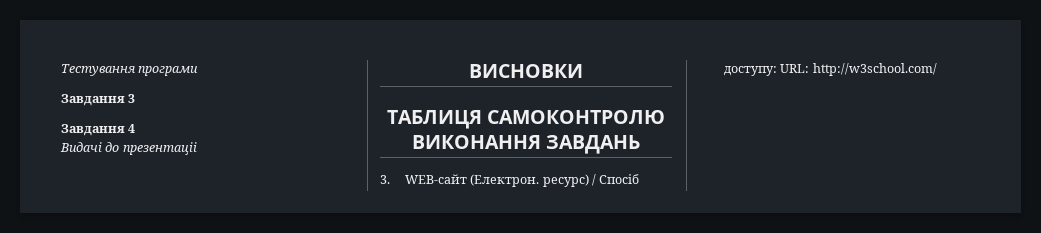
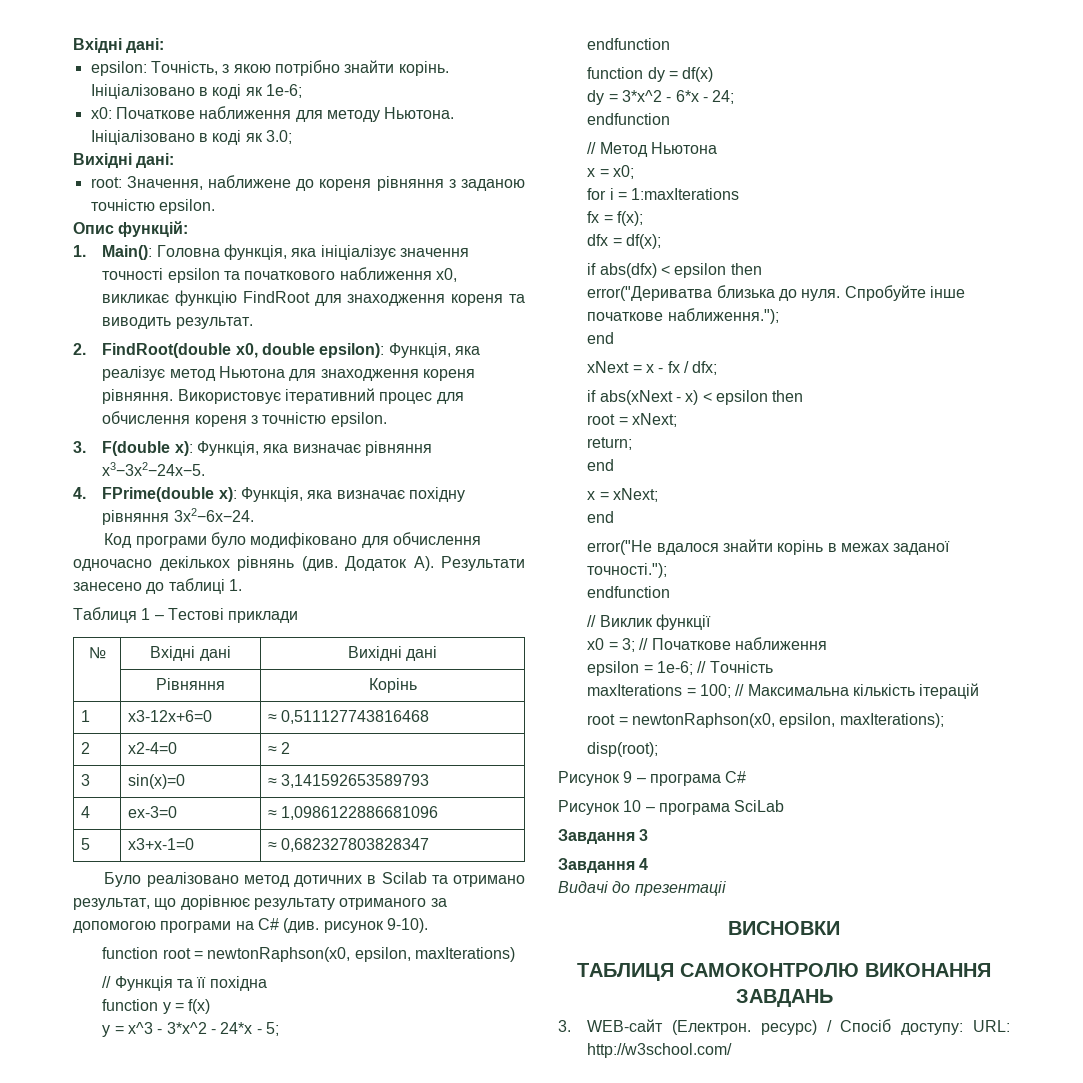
[61,64,199,76] Тестування програми -> [73,38,165,53] [90,60,449,76] [90,84,302,99] [90,106,455,122] [90,130,292,145] [73,153,175,168] [90,175,525,191] [90,199,215,214] [73,221,189,237] [73,244,469,260] [102,267,457,283] [102,290,525,306] [102,317,253,329] [73,343,480,358] [102,366,475,381] [102,388,464,404] [102,411,387,427] [73,441,432,456] [102,462,206,476] [73,487,465,502] [102,508,254,525] [104,532,482,548] [73,556,525,571] [73,578,242,594] [73,607,299,623] [88,647,106,659] [150,646,231,661] [347,646,438,661] [156,678,225,690] [368,678,417,693] [80,710,90,722] [127,710,212,722] [267,710,430,724] [80,742,90,754] [127,742,177,754] [267,742,291,754] [80,774,90,786] [127,774,185,789] [267,774,430,788] [80,806,90,818] [127,806,177,818] [267,806,439,820] [80,838,90,850] [127,838,194,850] [267,838,430,852] [104,872,525,887] [73,895,447,910] [73,918,428,933] [102,947,515,962] [102,976,267,991] [102,999,211,1014] [102,1022,279,1037] [587,38,671,50] [587,67,714,82] [587,90,735,105] [587,113,671,125] [587,142,717,157] [587,165,634,179] [587,188,740,200] [587,211,643,226] [587,234,661,249] [587,263,762,278] [587,285,965,301] [587,308,779,324] [587,332,615,344] [587,361,718,375] [587,390,804,405] [587,413,677,427] [587,437,633,450] [587,459,615,471] [587,488,658,502] [587,511,615,523] [587,539,951,555] [587,563,668,578] [587,586,671,598] [587,614,711,630] [587,637,827,652] [587,661,773,676] [587,683,980,699] [587,713,944,728] [587,742,659,757] [558,771,747,786] [558,800,785,815] Вхідні дані: // epsilon: Точність, з якою потрібно знайти корінь. Ініціалізовано в коді як 1e-6; // x0: Початкове наближення для методу Ньютона. Ініціалізовано в коді як 3.0; // Вихідні дані: // root: Значення, наближене до кореня рівняння з заданою точністю epsilon. // Опис функцій: // 1. Main(): Головна функція, яка ініціалізує значення точності epsilon та початкового наближення x0, викликає функцію FindRoot для знаходження кореня та виводить результат. // 2. FindRoot(double x0, double epsilon): Функція, яка реалізує метод Ньютона для знаходження кореня рівняння. Використовує ітеративний процес для обчислення кореня з точністю epsilon. // 3. F(double x): Функція, яка визначає рівняння x3−3x2−24x−5. // 4. FPrime(double x): Функція, яка визначає похідну рівняння 3x2−6x−24. // Код програми було модифіковано для обчислення одночасно декількох рівнянь (див. Додаток А). Результати занесено до таблиці 1. // Таблиця 1 – Тестові приклади // № | Вхідні дані | Вихідні дані // | Рівняння | Корінь // 1 | x3-12x+6=0 | ≈ 0,511127743816468 // 2 | x2-4=0 | ≈ 2 // 3 | sin(x)=0 | ≈ 3,141592653589793 // 4 | ex-3=0 | ≈ 1,0986122886681096 // 5 | x3+x-1=0 | ≈ 0,682327803828347 // Було реалізовано метод дотичних в Scilab та отримано результат, що дорівнює результату отриманого за допомогою програми на C# (див. рисунок 9-10). // function root = newtonRaphson(x0, epsilon, maxIterations) // // Функція та її похідна // function y = f(x) // y = x^3 - 3*x^2 - 24*x - 5; // endfunction // function dy = df(x) // dy = 3*x^2 - 6*x - 24; // endfunction // // Метод Ньютона // x = x0; // for i = 1:maxIterations // fx = f(x); // dfx = df(x); // if abs(dfx) < epsilon then // error("Дериватва близька до нуля. Спробуйте інше початкове наближення."); // end // xNext = x - fx / dfx; // if abs(xNext - x) < epsilon then // root = xNext; // return; // end // x = xNext; // end // error("Не вдалося знайти корінь в межах заданої точності."); // endfunction // // Виклик функції // x0 = 3; // Початкове наближення // epsilon = 1e-6; // Точність // maxIterations = 100; // Максимальна кількість ітерацій // root = newtonRaphson(x0, epsilon, maxIterations); // disp(root); // Рисунок 9 – програма C# // Рисунок 10 – програма SciLab

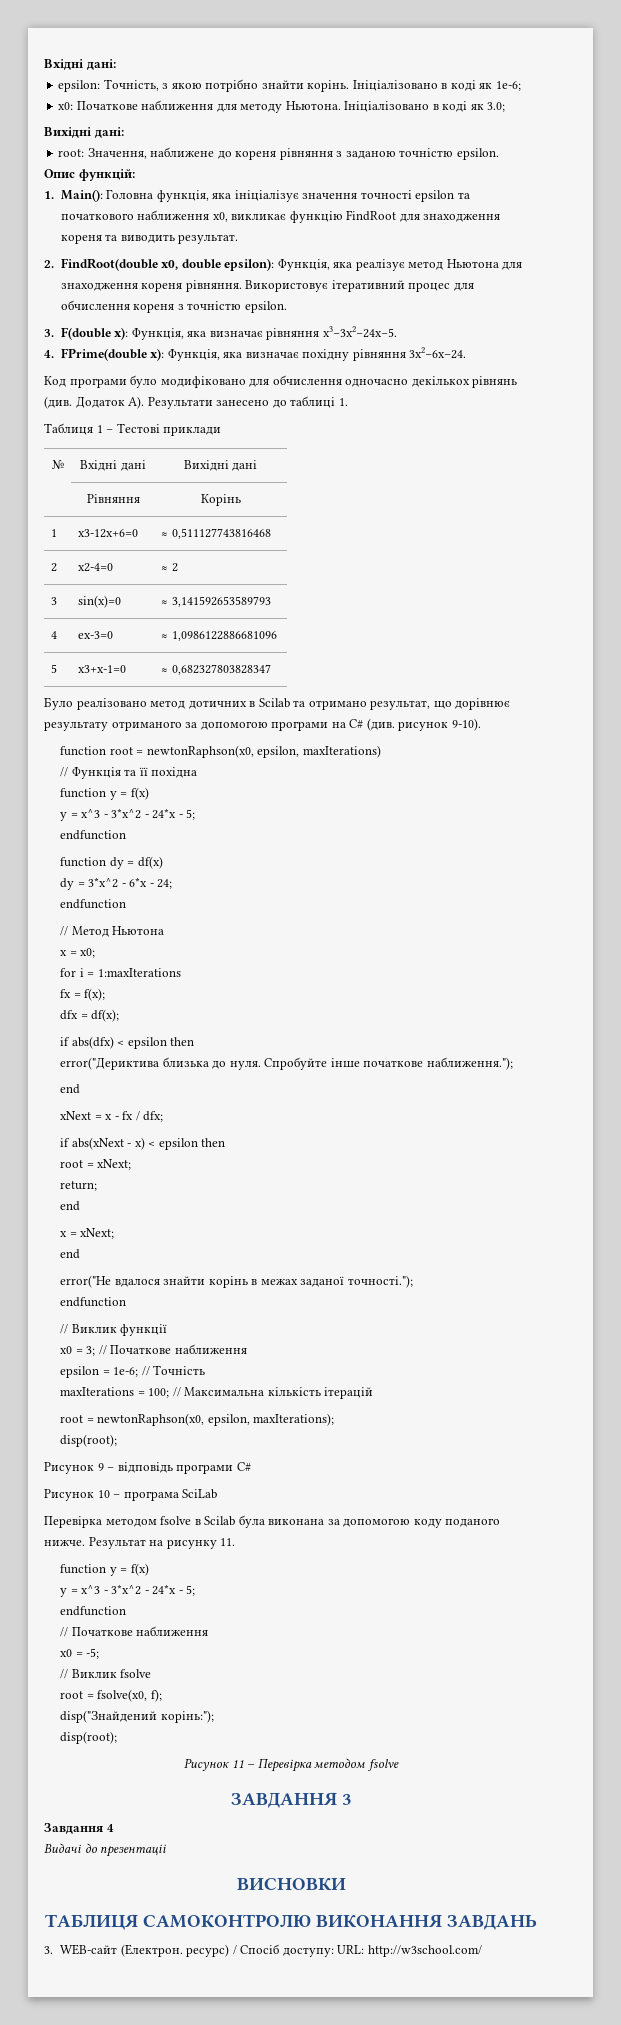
[587,286,713,301] error("Дериватва -> [60,1057,160,1070] error("Дериктива
[649,774,721,786] програма -> [117,1462,234,1474] відповідь програми
[558,829,635,844] Завдання -> [44,1515,501,1528] [44,1537,236,1549] [60,1563,149,1576] [60,1584,196,1597] [60,1606,127,1616] [60,1626,209,1637] [60,1648,100,1659] [60,1669,152,1679] [60,1689,162,1702] [60,1710,214,1723] [60,1731,118,1744] [184,1758,399,1772] [230,1792,337,1808] Перевірка методом fsolve в Scilab була виконана за допомогою коду поданого нижче. Результат на рисунку 11. // function y = f(x) // y = x^3 - 3*x^2 - 24*x - 5; // endfunction // // Початкове наближення // x0 = -5; // // Виклик fsolve // root = fsolve(x0, f); // disp("Знайдений корінь:"); // disp(root); // Рисунок 11 – Перевірка методом fsolve // ЗАВДАННЯ

